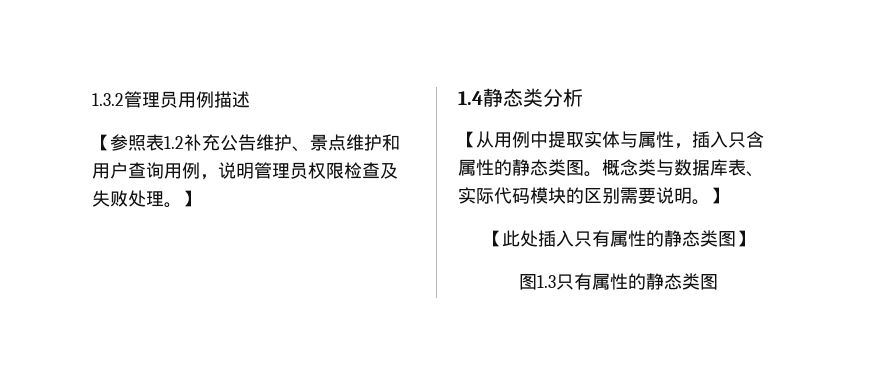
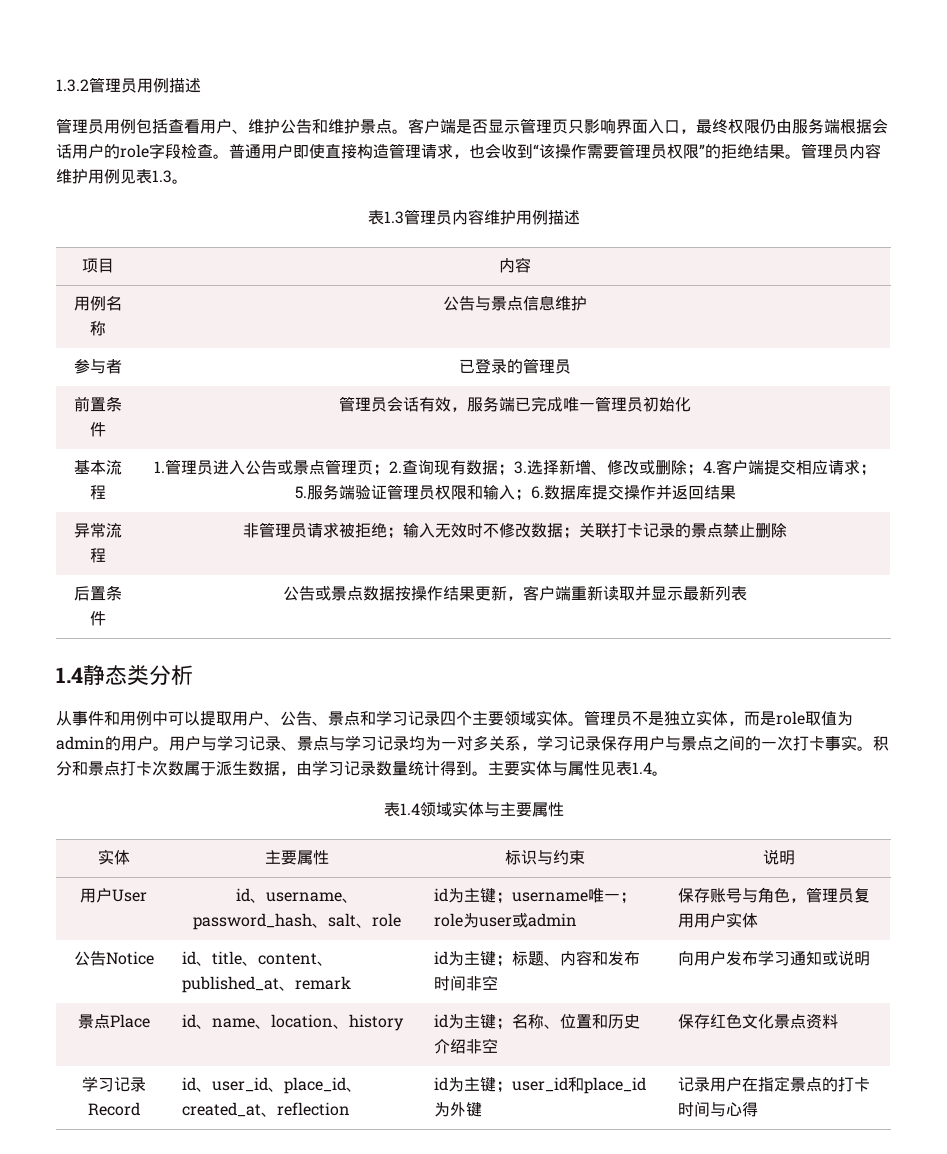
[92,134,400,152] [92,162,398,180] [92,190,200,208] [458,88,583,107] [458,131,764,149] [458,159,764,177] [458,187,728,205] [483,230,754,247] [519,273,718,290] 【参照表1.2补充公告维护、景点维护和用户查询用例，说明管理员权限检查及失败处理。】 // 1.4静态类分析 // 【从用例中提取实体与属性，插入只含属性的静态类图。概念类与数据库表、实际代码模块的区别需要说明。】 // 【此处插入只有属性的静态类图】 // 图1.3只有属性的静态类图 -> [56,118,888,134] [56,143,881,159] [56,169,188,184] [367,209,580,225] [82,258,114,273] [499,257,531,273] [74,296,122,311] [90,321,106,336] [443,295,587,311] [74,359,122,374] [459,358,571,374] [74,396,122,412] [90,422,106,437] [339,396,691,412] [74,460,122,475] [90,485,106,500] [154,459,876,476] [294,484,736,501] [74,523,122,538] [90,548,106,563] [243,522,787,539] [74,585,122,601] [90,611,106,626] [283,585,747,601] [56,665,193,685] [56,710,853,726] [56,735,889,751] [56,760,668,776] [383,801,564,817] [97,849,130,865] [264,850,329,865] [504,850,585,865] [762,849,795,865] [80,888,147,903] [235,888,358,903] [192,913,401,930] [434,888,637,904] [434,913,578,928] [678,887,871,903] [678,912,759,928] [73,951,154,966] [182,951,334,966] [182,976,352,993] [434,950,641,967] [434,975,499,991] [678,950,871,966] [77,1014,150,1029] [182,1014,405,1031] [434,1014,641,1030] [434,1038,499,1054] [678,1014,839,1029] [81,1076,146,1092] [87,1102,140,1116] [182,1077,363,1094] [182,1102,351,1117] [434,1077,647,1094] [434,1102,483,1117] [678,1076,871,1092] [678,1101,759,1117] 管理员用例包括查看用户、维护公告和维护景点。客户端是否显示管理页只影响界面入口，最终权限仍由服务端根据会话用户的role字段检查。普通用户即使直接构造管理请求，也会收到“该操作需要管理员权限”的拒绝结果。管理员内容维护用例见表1.3。 // 表1.3管理员内容维护用例描述 // 项目 | 内容 // 用例名称 | 公告与景点信息维护 // 参与者 | 已登录的管理员 // 前置条件 | 管理员会话有效，服务端已完成唯一管理员初始化 // 基本流程 | 1.管理员进入公告或景点管理页；2.查询现有数据；3.选择新增、修改或删除；4.客户端提交相应请求；5.服务端验证管理员权限和输入；6.数据库提交操作并返回结果 // 异常流程 | 非管理员请求被拒绝；输入无效时不修改数据；关联打卡记录的景点禁止删除 // 后置条件 | 公告或景点数据按操作结果更新，客户端重新读取并显示最新列表 // 1.4静态类分析 // 从事件和用例中可以提取用户、公告、景点和学习记录四个主要领域实体。管理员不是独立实体，而是role取值为admin的用户。用户与学习记录、景点与学习记录均为一对多关系，学习记录保存用户与景点之间的一次打卡事实。积分和景点打卡次数属于派生数据，由学习记录数量统计得到。主要实体与属性见表1.4。 // 表1.4领域实体与主要属性 // 实体 | 主要属性 | 标识与约束 | 说明 // 用户User | id、username、password_hash、salt、role | id为主键；username唯一；role为user或admin | 保存账号与角色，管理员复用用户实体 // 公告Notice | id、title、content、published_at、remark | id为主键；标题、内容和发布时间非空 | 向用户发布学习通知或说明 // 景点Place | id、name、location、history | id为主键；名称、位置和历史介绍非空 | 保存红色文化景点资料 // 学习记录Record | id、user_id、place_id、created_at、reflection | id为主键；user_id和place_id为外键 | 记录用户在指定景点的打卡时间与心得

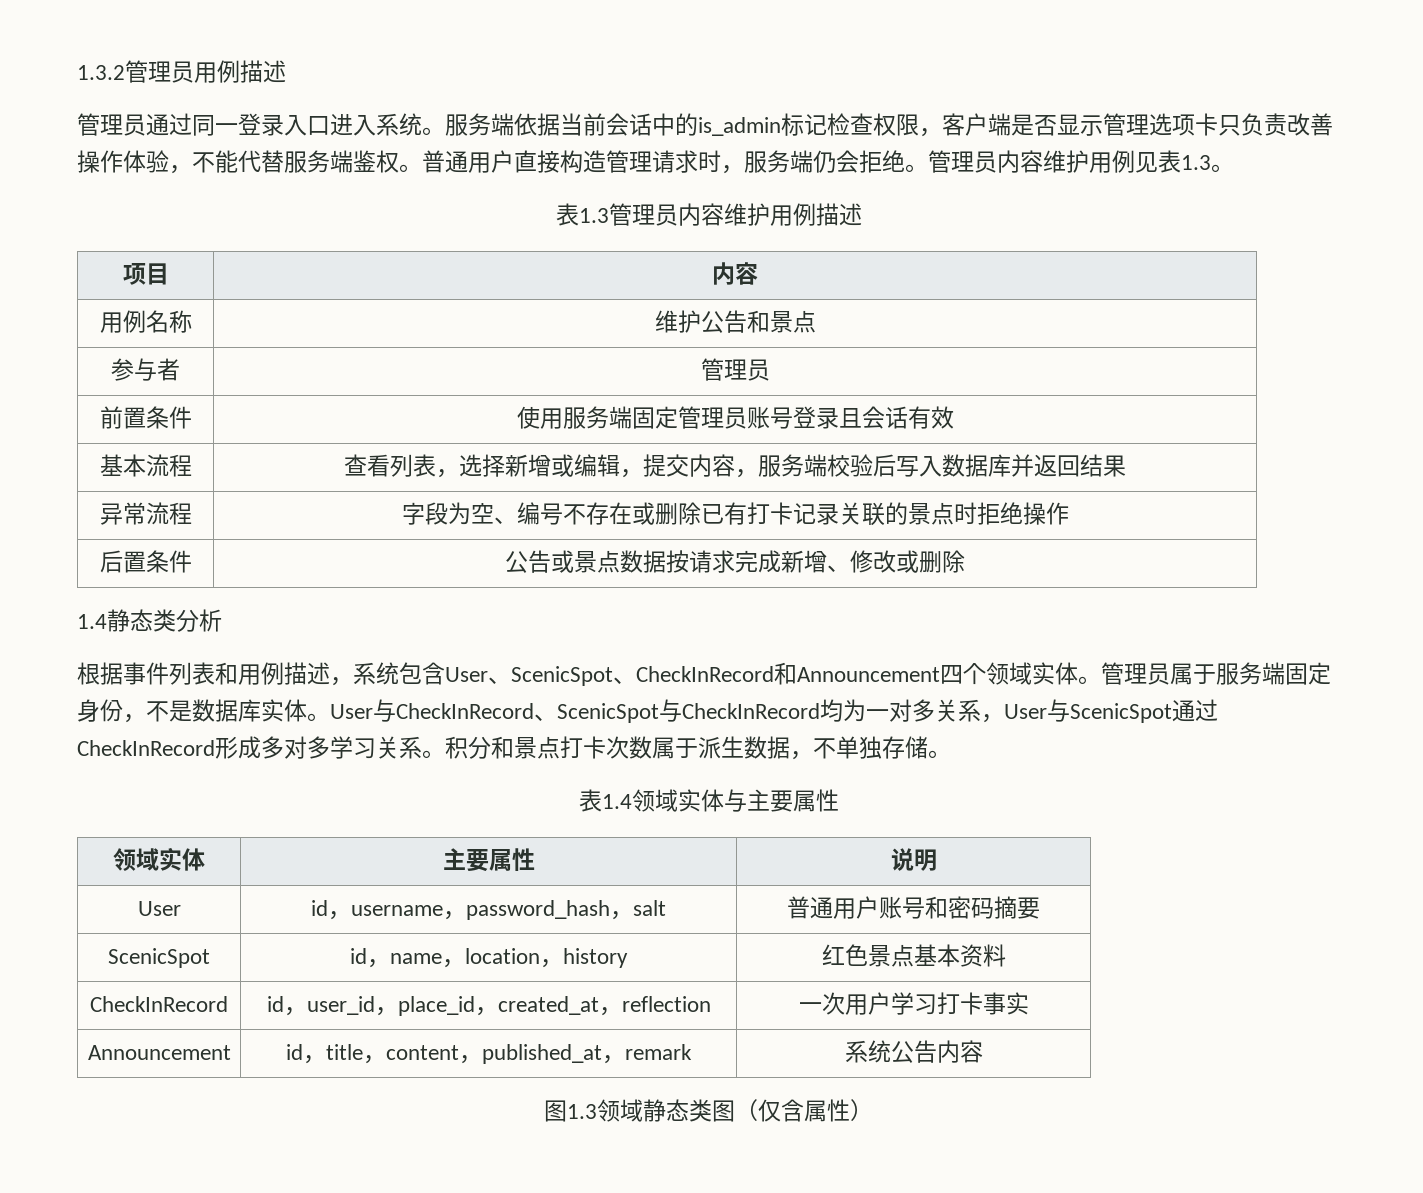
[104,118,408,134] 用例包括查看用户、维护公告和维护景点。 -> [146,113,942,137] 通过同一登录入口进入系统。服务端依据当前会话中的is_admin标记检查权限，
[552,118,888,134] [56,143,213,159] 页只影响界面入口，最终权限仍由服务端根据会话用户的role字段检查 -> [1149,113,1333,136] [77,150,399,174] 选项卡只负责改善操作体验，不能代替服务端鉴权
[293,144,325,159] 即使 -> (514, 161) none
[453,143,785,159] ，也会收到“该操作需要管理员权限”的拒绝结果 -> [698,150,905,174] 时，服务端仍会拒绝
[443,295,587,311] 公告与景点信息维护 -> [654,310,816,333] 维护公告和景点
[459,359,523,374] 已登录的 -> (180, 369) none
[339,396,691,412] [74,460,122,475] [90,485,106,500] [154,459,876,476] [294,484,656,501] 管理员会话有效，服务端已完成唯一管理员初始化 // 基本流程 | 1.管理员进入公告或景点管理页；2.查询现有数据；3.选择新增、修改或删除；4.客户端提交相应请求；5.服务端验证管理员权限和输入；6.数据库提交操作 -> [516,406,954,429] [99,454,192,477] [344,454,1012,478] 使用服务端固定管理员账号登录且会话有效 // 基本流程 | 查看列表，选择新增或编辑，提交内容，服务端校验后写入数据库
[243,522,787,539] 非管理员请求被拒绝；输入无效时不修改数据；关联打卡记录的景点禁止删除 -> [401,502,1069,526] 字段为空、编号不存在或删除已有打卡记录关联的景点时拒绝操作
[411,585,747,601] [56,665,193,685] [56,710,853,726] [56,735,857,751] 操作结果更新，客户端重新读取并显示最新列表 // 1.4静态类分析 // 从事件和用例中可以提取用户、公告、景点和学习记录四个主要领域实体。管理员不是独立实体，而是role取值为admin的用户。用户与学习记录、景点与学习记录均为一对多关系，学习记录保存用户与景点之间的一次打卡事实 -> [689,550,966,573] [77,609,222,632] [77,662,1331,686] [77,699,1218,723] [77,736,422,759] 请求完成新增、修改或删除 // 1.4静态类分析 // 根据事件列表和用例描述，系统包含User、ScenicSpot、CheckInRecord和Announcement四个领域实体。管理员属于服务端固定身份，不是数据库实体。User与CheckInRecord、ScenicSpot与CheckInRecord均为一对多关系，User与ScenicSpot通过CheckInRecord形成多对多学习关系
[296,760,652,776] 由学习记录数量统计得到。主要实体与属性见表1.4 -> [813,736,928,759] 不单独存储
(564, 809) none -> [113,848,159,871] 领域
[504,850,585,865] [762,849,795,865] [80,888,112,903] | 标识与约束 | 说明 // 用户 -> [890,848,937,871] | 说明 //
[249,892,358,903] [192,913,401,930] [434,888,637,904] [434,913,578,928] [678,887,871,903] [678,912,759,928] [73,951,154,966] [182,951,334,966] [182,976,352,993] [434,950,641,967] [434,975,499,991] [678,950,871,966] [77,1014,150,1029] [182,1014,405,1031] [434,1014,641,1030] [434,1038,499,1054] [678,1014,839,1029] [81,1076,146,1092] [87,1102,140,1116] [182,1077,363,1094] [182,1102,351,1117] [434,1077,647,1094] [434,1102,483,1117] [678,1076,871,1092] [678,1101,759,1117] 、username、password_hash、salt、role | id为主键；username唯一；role为user或admin | 保存账号与角色，管理员复用用户实体 // 公告Notice | id、title、content、published_at、remark | id为主键；标题、内容和发布时间非空 | 向用户发布学习通知或说明 // 景点Place | id、name、location、history | id为主键；名称、位置和历史介绍非空 | 保存红色文化景点资料 // 学习记录Record | id、user_id、place_id、created_at、reflection | id为主键；user_id和place_id为外键 | 记录用户在指定景点的打卡时间与心得 -> [328,900,667,920] [787,896,1040,919] [108,948,210,968] [350,948,628,968] [821,944,1006,967] [90,996,228,1012] [266,996,711,1016] [798,992,1029,1015] [87,1045,231,1060] [286,1044,693,1064] [844,1040,983,1063] [544,1099,873,1122] ，username，password_hash，salt | 普通用户账号和密码摘要 // ScenicSpot | id，name，location，history | 红色景点基本资料 // CheckInRecord | id，user_id，place_id，created_at，reflection | 一次用户学习打卡事实 // Announcement | id，title，content，published_at，remark | 系统公告内容 // 图1.3领域静态类图（仅含属性）

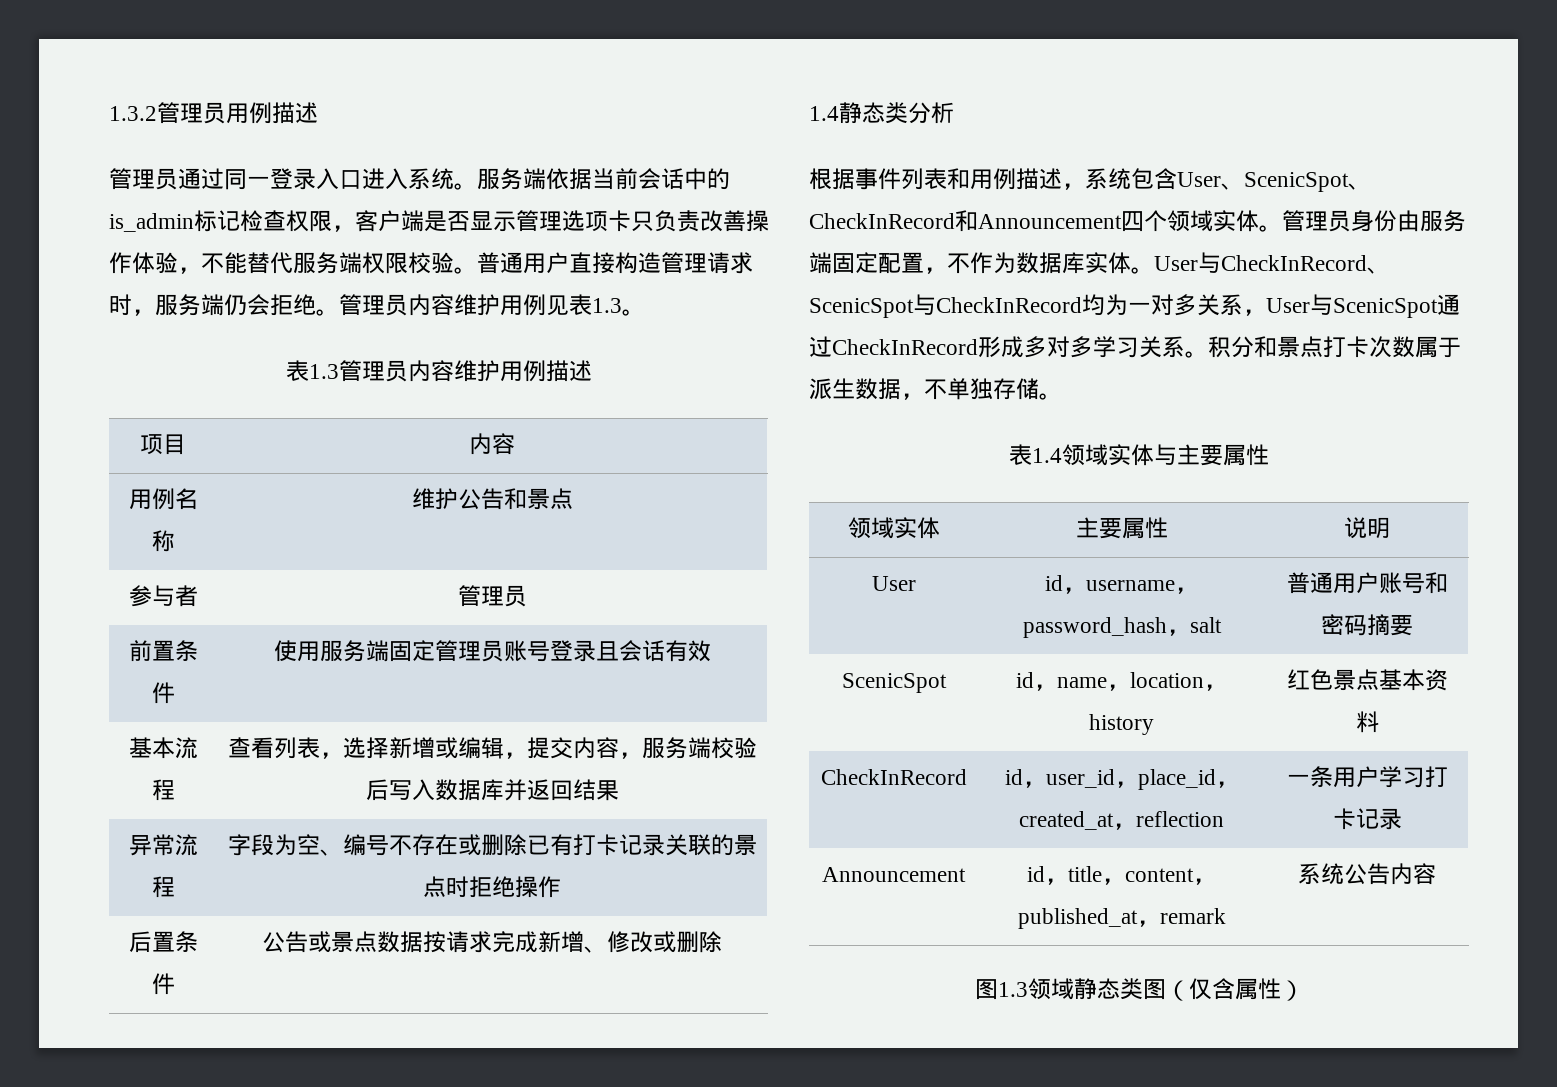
[238,150,399,173] 代替服务端鉴权 -> [247,252,454,274] 替代服务端权限校验
[1170,662,1331,685] [77,699,192,723] 属于服务端固定身份，不是 -> [1351,210,1466,232] [809,252,1016,274] 身份由服务端固定配置，不作为
[821,992,845,1015] 次 -> [1309,766,1333,787] 条
[982,992,1029,1015] 事实 -> [1355,808,1402,830] 记录

